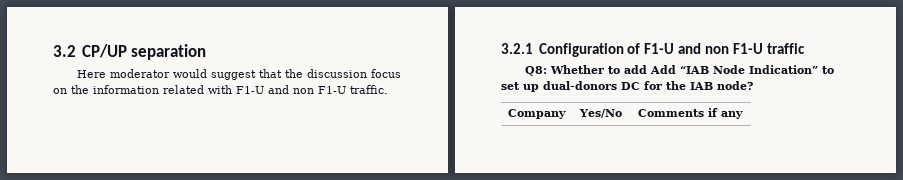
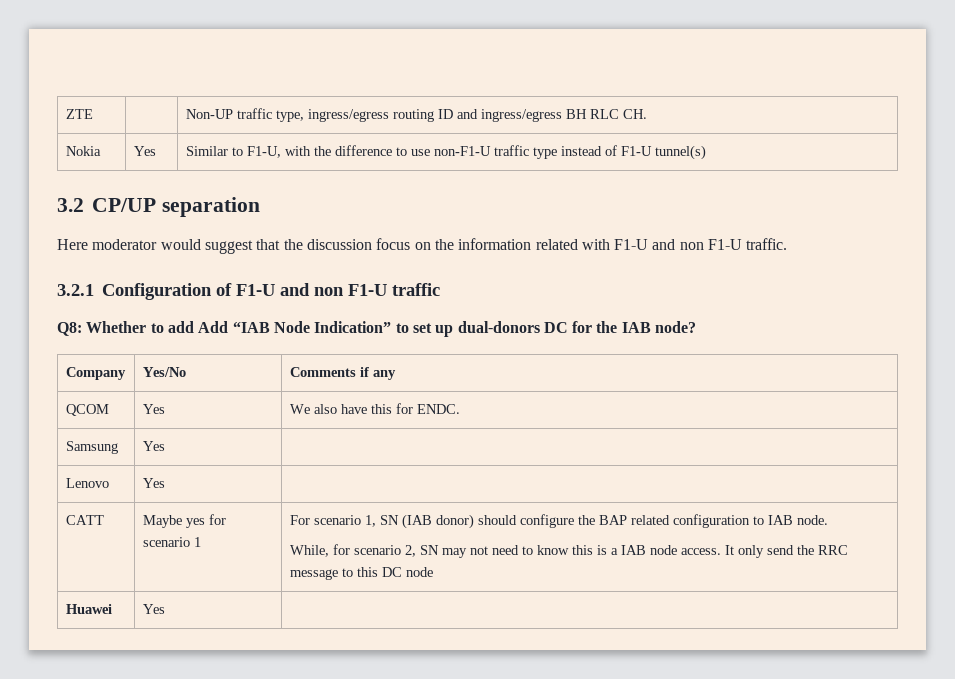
(53, 51) none -> [65,109,93,119] [185,108,647,122] [65,146,101,156] [133,146,156,156] [185,145,706,160] ZTE | | Non-UP traffic type, ingress/egress routing ID and ingress/egress BH RLC CH. // Nokia | Yes | Similar to F1-U, with the difference to use non-F1-U traffic type instead of F1-U tunnel(s) //
(744, 115) none -> [65,404,109,416] [142,404,165,414] [289,403,460,414] [65,441,118,454] [142,441,165,451] [65,478,109,488] [142,478,165,488] [65,515,104,525] [142,514,226,528] [142,537,201,547] [289,514,828,529] [289,544,848,558] [289,567,433,580] [65,604,112,614] [142,604,165,614] // QCOM | Yes | We also have this for ENDC. // Samsung | Yes | // Lenovo | Yes | // CATT | Maybe yes for scenario 1 | For scenario 1, SN (IAB donor) should configure the BAP related configuration to IAB node. // While, for scenario 2, SN may not need to know this is a IAB node access. It only send the RRC message to this DC node // Huawei | Yes |

